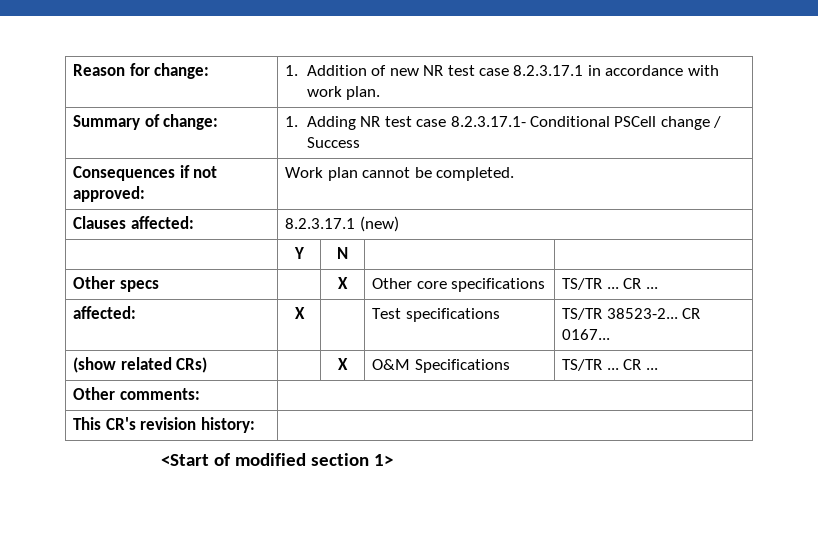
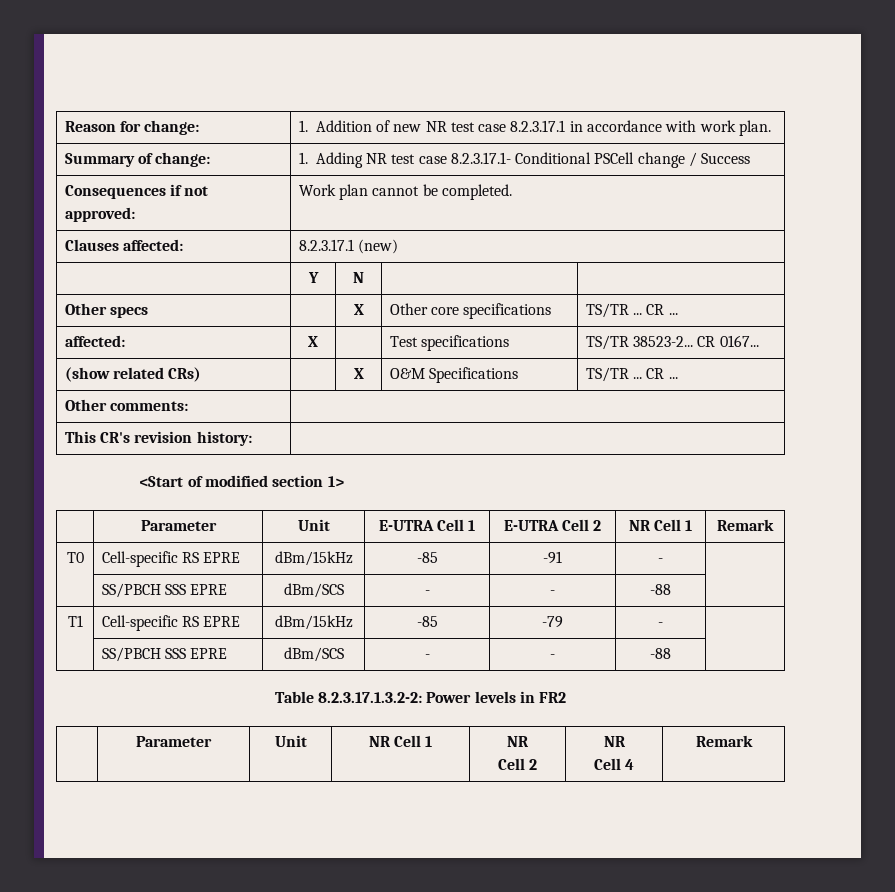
(394, 460) none -> [140,520,217,531] [297,519,330,531] [378,519,476,531] [503,519,602,531] [628,519,693,531] [717,519,774,531] [66,552,84,563] [101,551,241,567] [274,551,353,566] [416,552,438,563] [543,551,562,564] [658,558,663,563] [101,583,228,598] [283,583,344,598] [424,590,430,595] [550,590,555,595] [650,584,671,595] [67,615,83,627] [101,615,241,631] [274,615,353,630] [416,616,438,627] [542,616,563,628] [658,622,663,627] [101,647,228,662] [283,647,344,662] [424,654,430,659] [550,654,555,659] [650,648,671,659] [274,691,567,703] [136,736,212,747] [274,735,307,747] [368,735,433,747] [507,736,529,747] [497,758,538,770] [603,736,626,747] [593,758,635,770] [695,735,753,747] // | Parameter | Unit | E-UTRA Cell 1 | E-UTRA Cell 2 | NR Cell 1 | Remark // T0 | Cell-specific RS EPRE | dBm/15kHz | -85 | -91 | - | // | SS/PBCH SSS EPRE | dBm/SCS | - | - | -88 | // T1 | Cell-specific RS EPRE | dBm/15kHz | -85 | -79 | - | // | SS/PBCH SSS EPRE | dBm/SCS | - | - | -88 | // Table 8.2.3.17.1.3.2-2: Power levels in FR2 // | Parameter | Unit | NR Cell 1 | NR // Cell 2 | NR // Cell 4 | Remark

